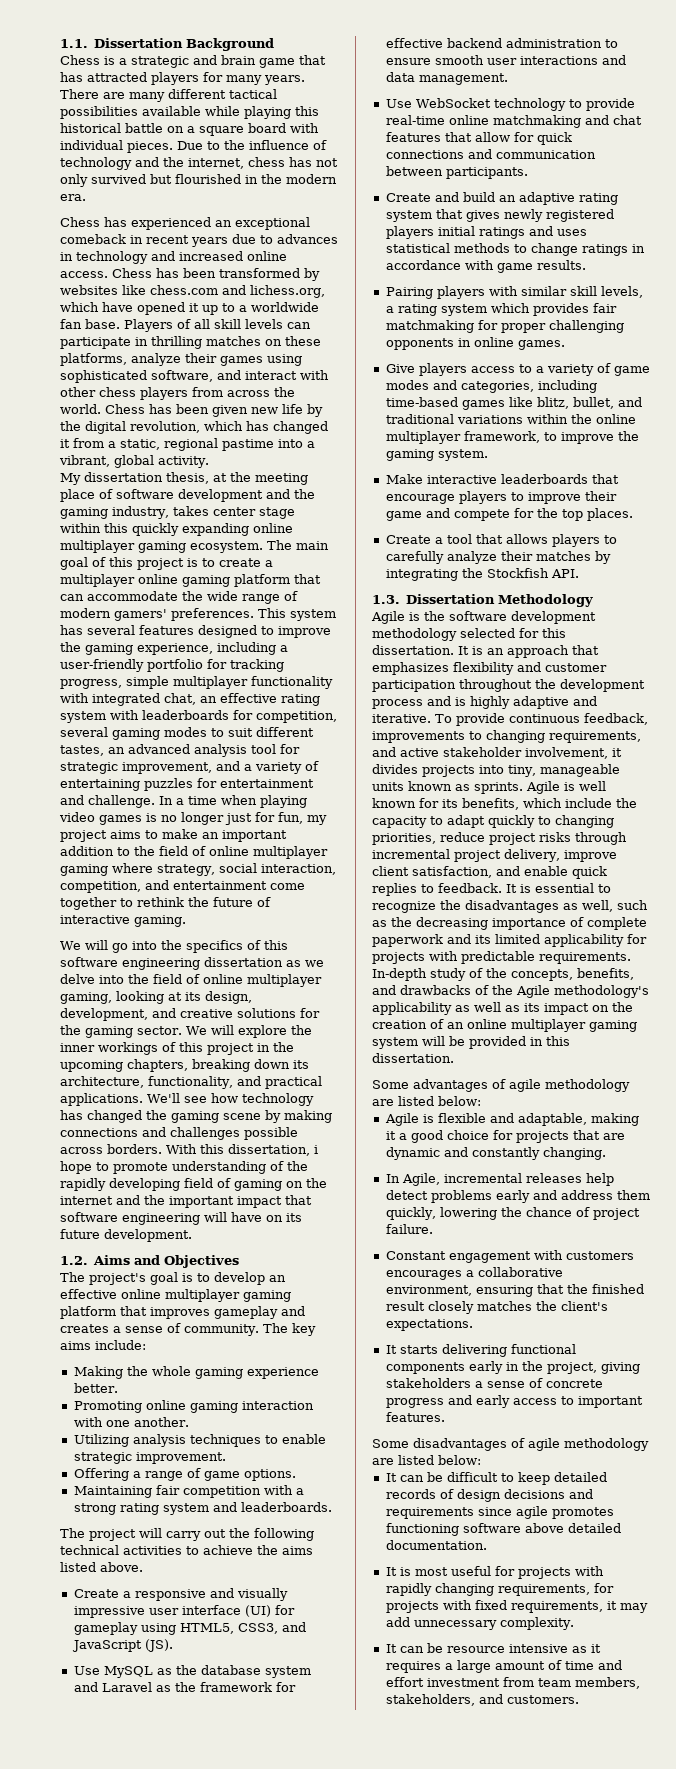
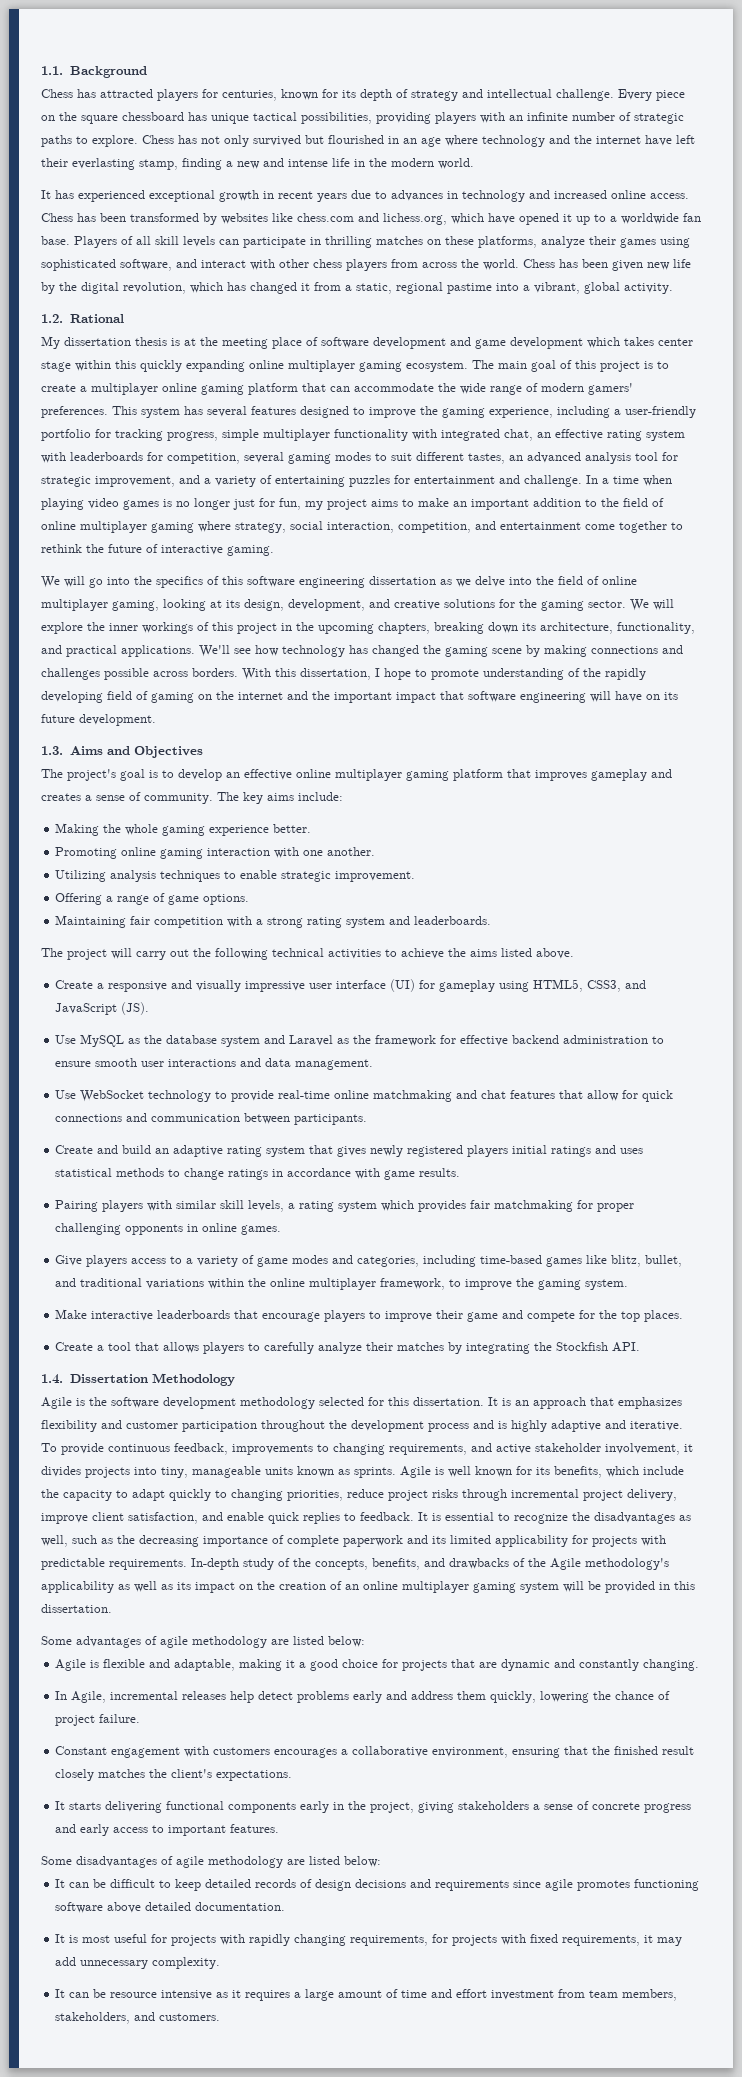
[94,38,184,48] Dissertation -> (63, 70) none
[104,55,326,68] [60,72,305,85] [60,89,277,102] [60,106,319,119] [60,123,319,136] [60,140,327,153] [60,157,285,170] is a strategic and brain game that has attracted players for many years. There are many different tactical possibilities available while playing this historical battle on a square board with individual pieces. Due to the influence of technology and the internet, chess -> [77,89,685,101] [41,112,684,124] [41,135,174,147] has attracted players for centuries, known for its depth of strategy and intellectual challenge. Every piece on the square chessboard has unique tactical possibilities, providing players with an infinite number of strategic paths to explore. Chess
[261,174,337,184] [60,194,86,201] [60,217,310,230] [60,234,126,244] the modern era. // Chess has experienced an exceptional comeback -> [403,135,695,147] [41,158,474,170] [41,190,259,202] an age where technology and the internet have left their everlasting stamp, finding a new and intense life in the modern world. // It has experienced exceptional growth
(209, 462) none -> [41,314,124,323] // 1.2. Rational
[166,472,209,484] thesis, -> [135,337,180,346] thesis is
[294,489,315,499] [60,506,169,519] the gaming industry, -> [475,337,620,349] game development which
[314,1145,318,1154] i -> [375,668,380,677] I
[60,1256,88,1265] 1.2. -> [41,746,63,755] 1.3.
[372,595,400,604] 1.3. -> [41,1374,63,1384] 1.4.

